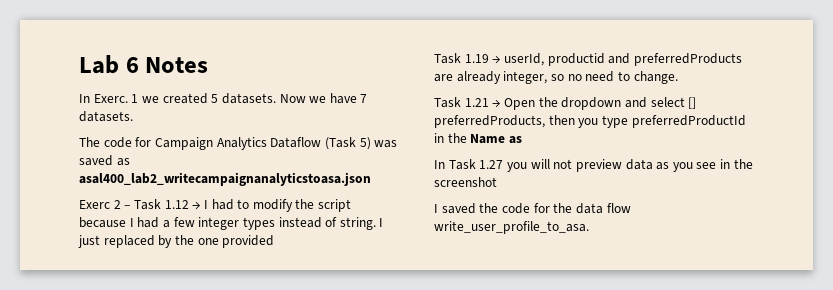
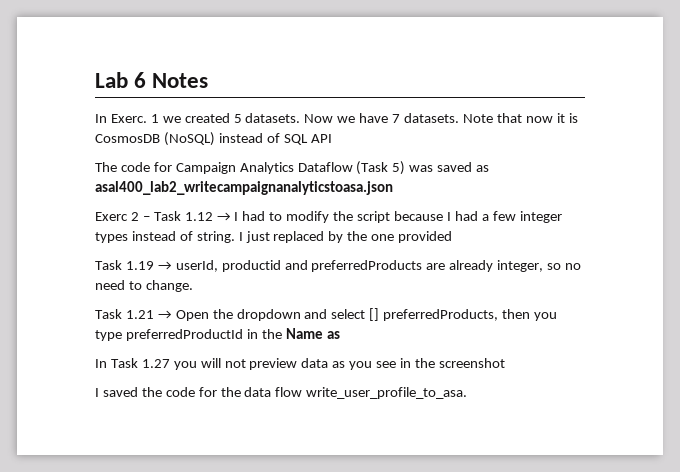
(133, 116) none -> [462,113,578,123] [95,132,332,146] Note that now it is CosmosDB (NoSQL) instead of SQL API

